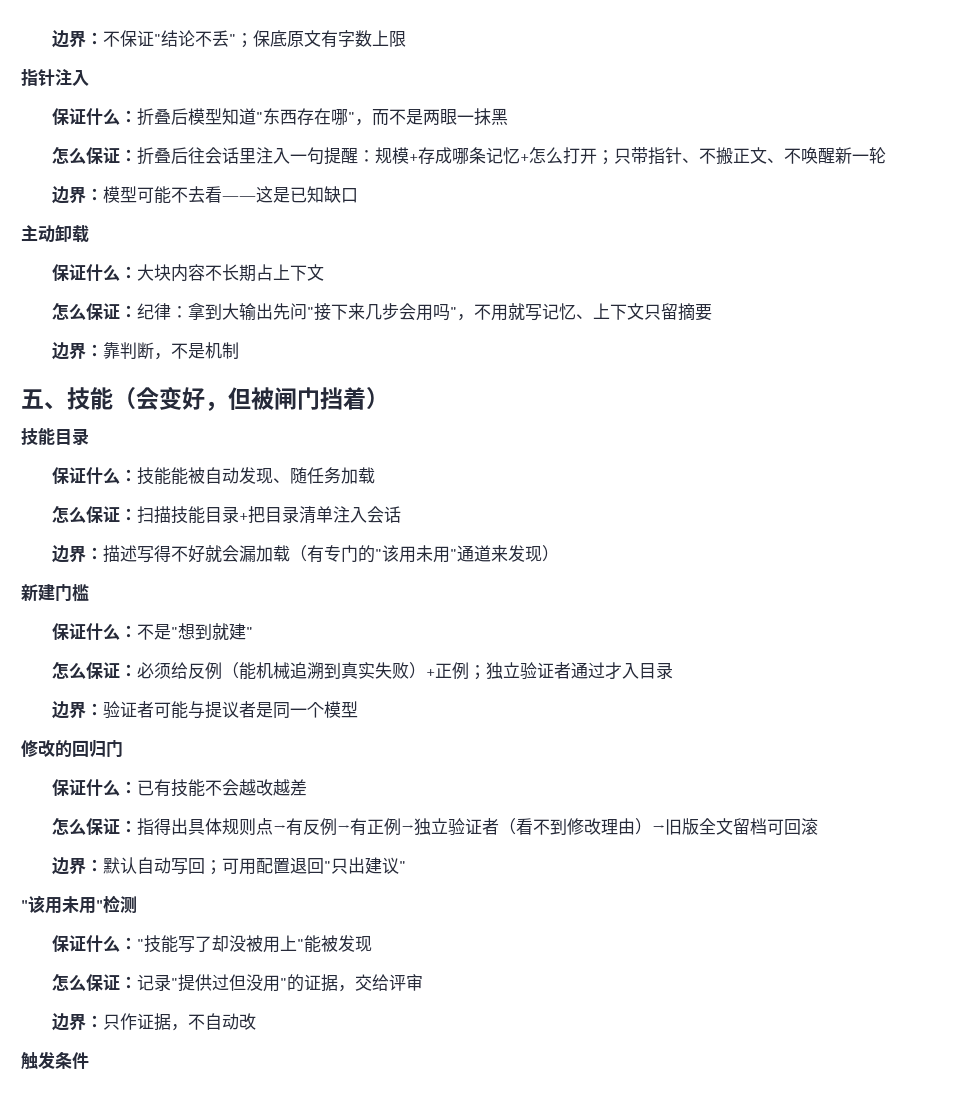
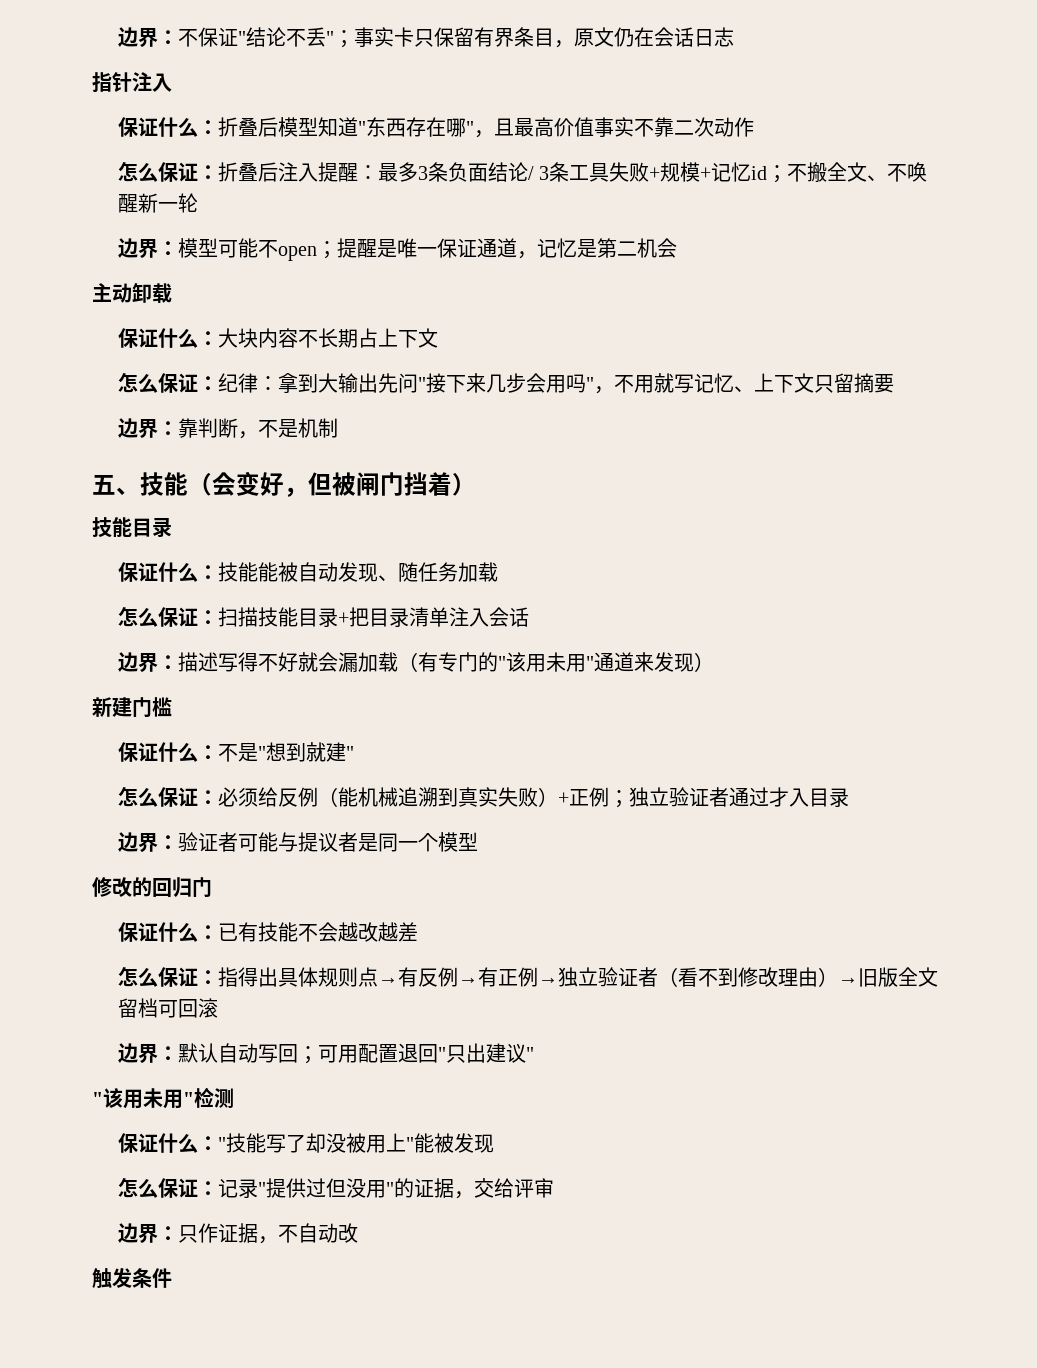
[253,30,407,48] 保底原文有字数上限 -> [353,27,734,48] 事实卡只保留有界条目，原文仍在会话日志
[372,108,509,126] [52,147,751,165] 而不是两眼一抹黑 // 怎么保证：折叠后往会话里注入一句提醒：规模+存成哪条记忆+怎么打开；只带指针、不搬正 -> [493,117,754,137] [117,162,848,183] 且最高价值事实不靠二次动作 // 怎么保证：折叠后注入提醒：最多3条负面结论/ 3条工具失败+规模+记忆id；不搬全
[188,186,359,203] 去看——这是已知缺口 -> [277,238,677,261] open；提醒是唯一保证通道，记忆是第二机会

